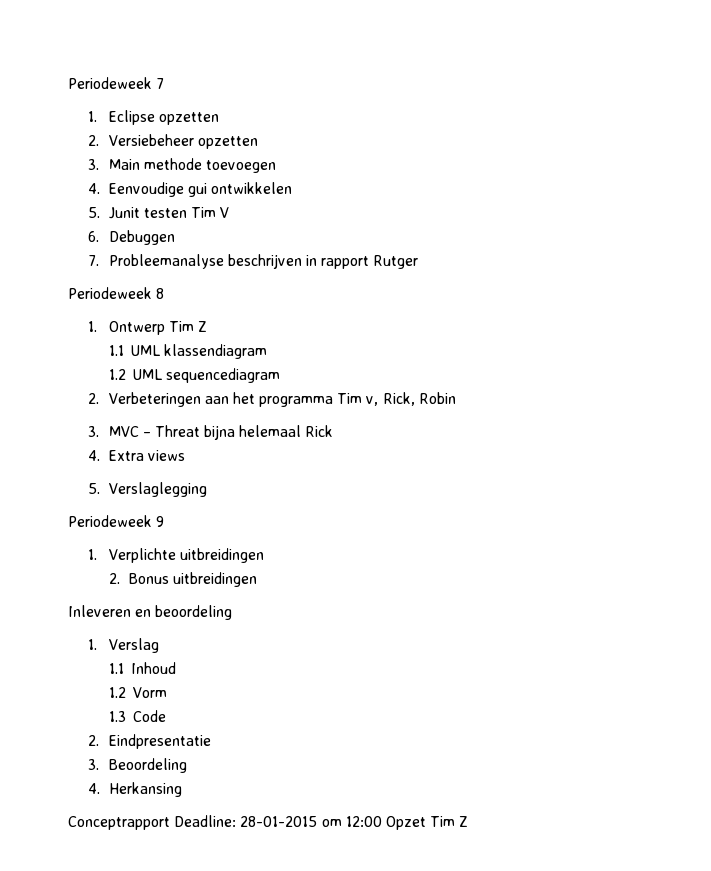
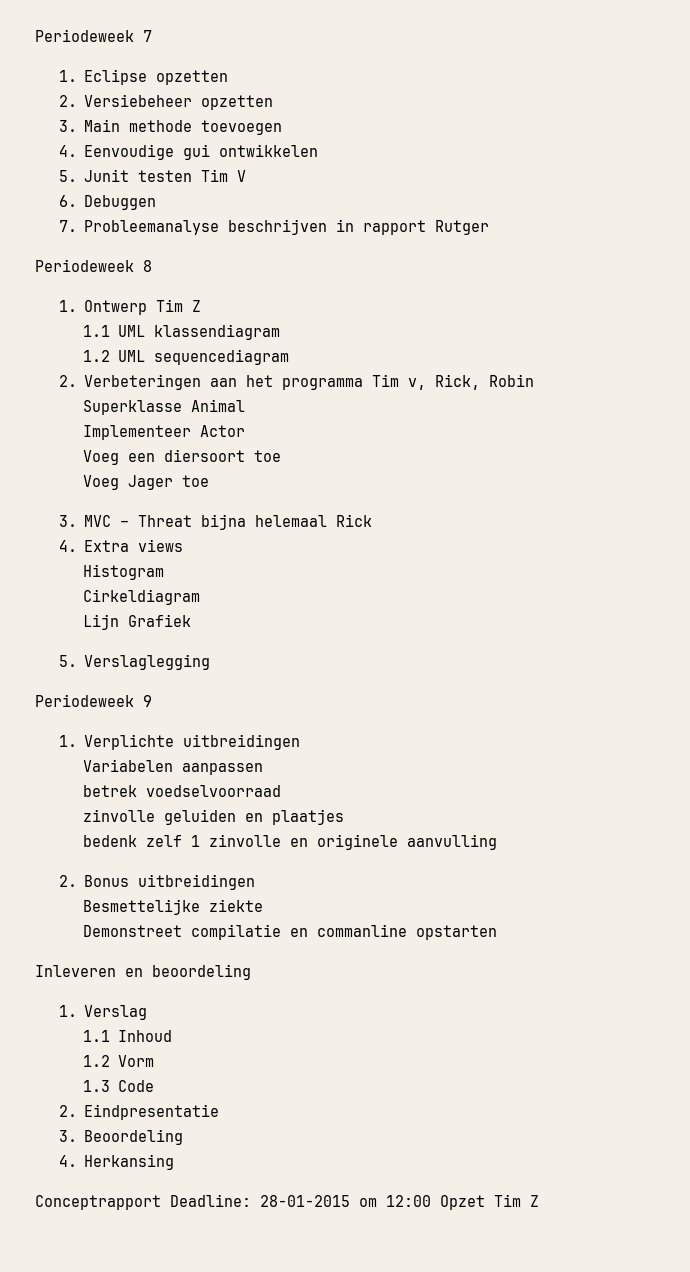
(456, 398) none -> [83,399,246,415] [83,425,246,440] [83,449,282,465] [83,475,210,490] // Superklasse Animal // Implementeer Actor // Voeg een diersoort toe // Voeg Jager toe
(185, 455) none -> [83,564,165,580] [83,589,201,605] [83,614,192,630] // Histogram // Cirkeldiagram // Lijn Grafiek
[108,572,257,587] 2. Bonus uitbreidingen -> [83,759,264,775] [83,785,282,797] [83,809,345,825] [83,834,498,850] [59,874,256,890] [83,899,264,915] [83,924,498,940] Variabelen aanpassen // betrek voedselvoorraad // zinvolle geluiden en plaatjes // bedenk zelf 1 zinvolle en originele aanvulling // 2. Bonus uitbreidingen // Besmettelijke ziekte // Demonstreet compilatie en commanline opstarten

